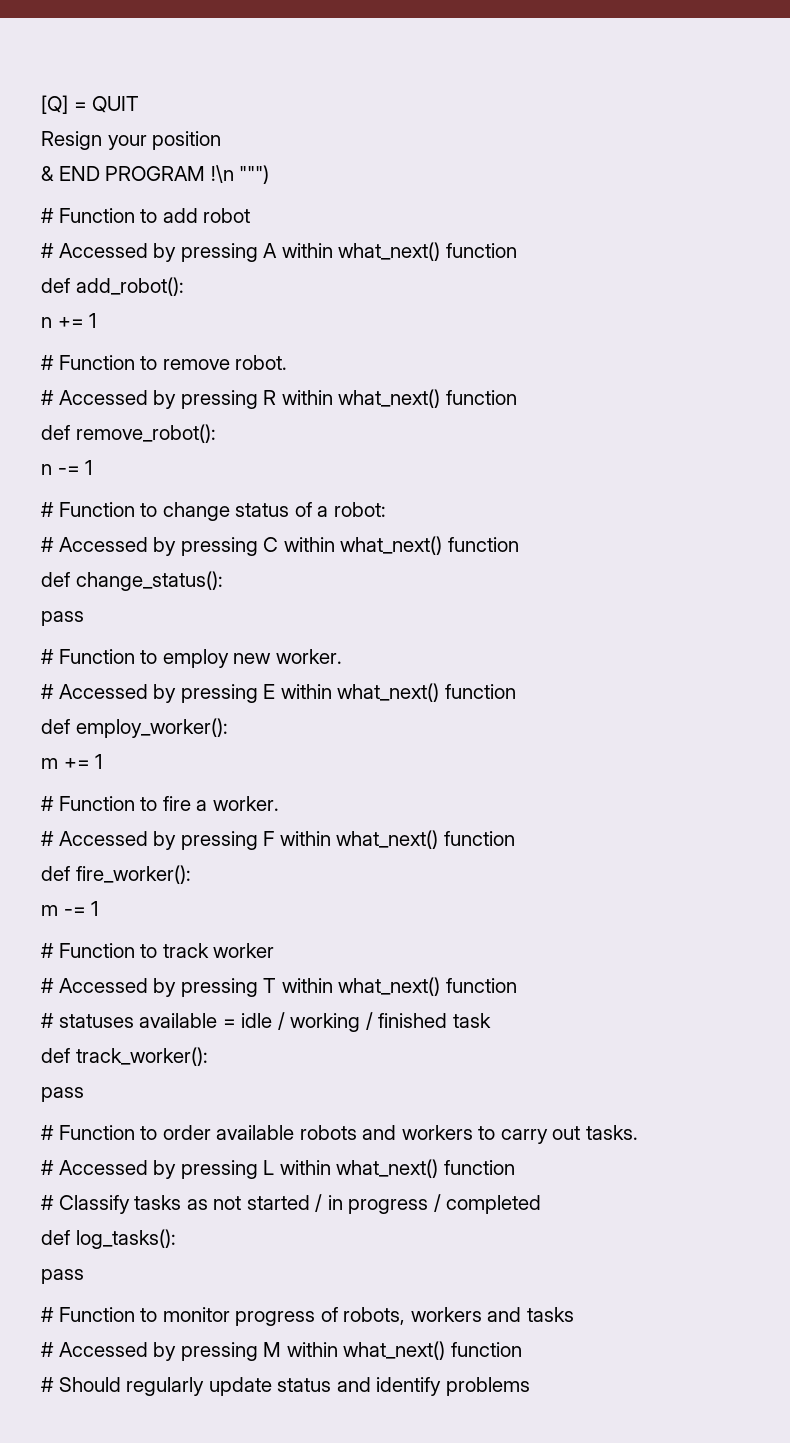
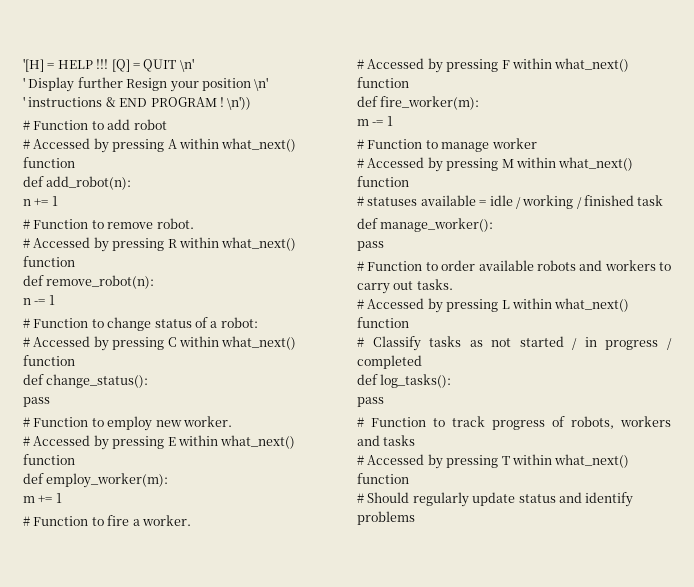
(41, 104) none -> [23,58,109,72] '[H] = HELP !!!
(140, 104) // -> [179,58,194,72] [23,77,123,92] \n' // ' Display further
(222, 140) // -> [254,77,269,91] [23,96,103,107] \n' // ' instructions
[210,165,270,184] !\n """) -> [219,96,252,110] ! \n'))
[75,277,184,296] add_robot(): -> [46,176,132,190] add_robot(n):
[75,424,216,443] remove_robot(): -> [46,275,155,289] remove_robot(n):
[75,718,228,738] employ_worker(): -> [46,473,169,488] employ_worker(m):
[75,865,191,884] fire_worker(): -> [380,96,480,110] fire_worker(m):
[162,943,209,958] track -> [441,142,490,152] manage
[263,978,277,993] T -> [501,159,514,168] M
[75,1047,208,1066] track_worker(): -> [380,218,494,232] manage_worker():
[162,1307,230,1322] monitor -> [452,416,485,427] track
[263,1342,282,1357] M -> [501,456,510,465] T

